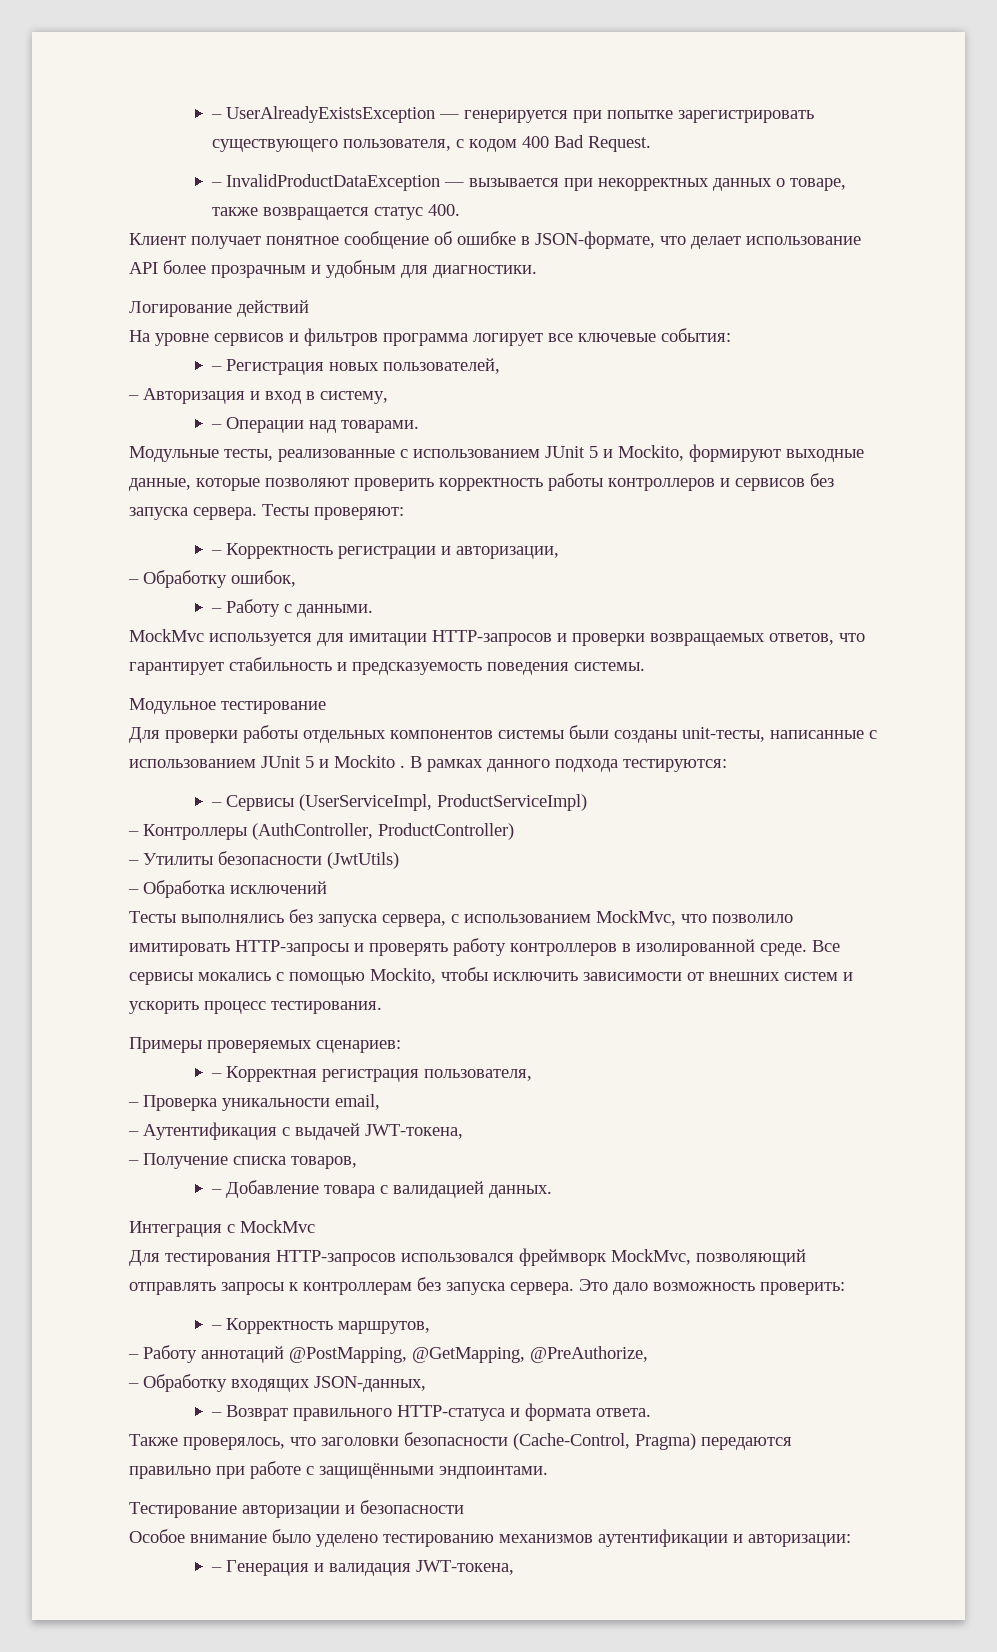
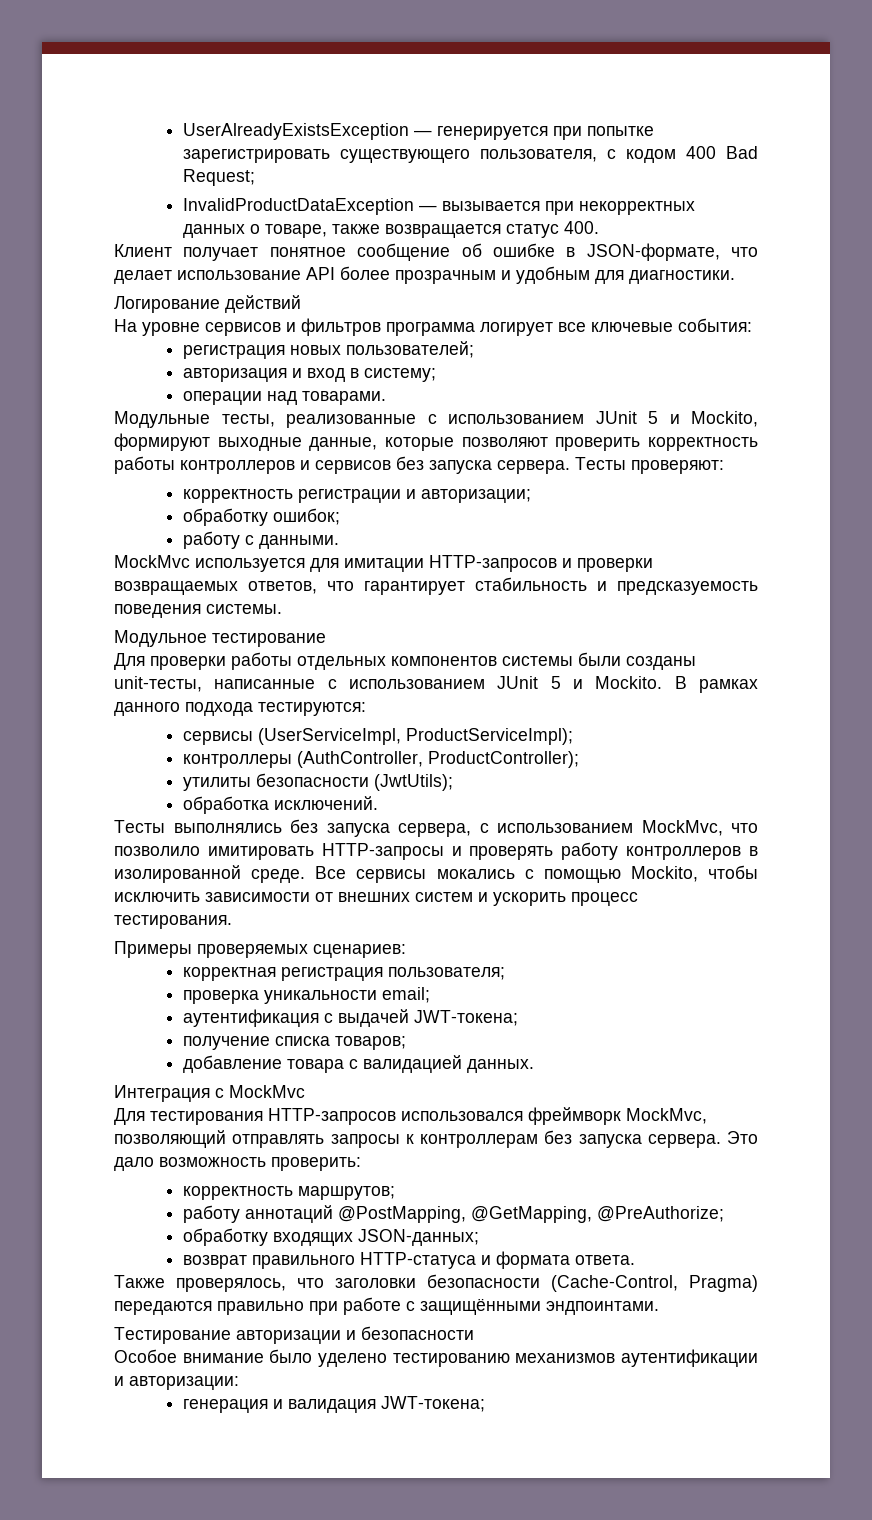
[210,114,222,119] – -> (182, 131) none
[587,136,651,152] [210,182,222,187] Request. // – -> [182,169,255,186] Request; //
[210,358,500,375] [128,388,388,404] [210,417,304,433] – Регистрация новых пользователей, // – Авторизация и вход в систему, // – Операции -> [182,341,474,359] [182,368,436,382] [182,391,262,405] регистрация новых пользователей; // авторизация и вход в систему; // операции
[210,543,559,559] [128,570,296,588] [210,599,280,617] – Корректность регистрации и авторизации, // – Обработку ошибок, // – Работу -> [182,489,531,503] [182,508,340,526] [182,531,240,549] корректность регистрации и авторизации; // обработку ошибок; // работу
[334,755,405,768] Mockito . -> [595,676,663,689] Mockito.
[210,794,587,811] [128,823,514,840] [128,851,399,869] [128,880,327,898] – Сервисы (UserServiceImpl, ProductServiceImpl) // – Контроллеры (AuthController, ProductController) // – Утилиты безопасности (JwtUtils) // – Обработка исключений -> [182,728,573,745] [182,751,579,768] [182,773,453,791] [182,796,378,814] сервисы (UserServiceImpl, ProductServiceImpl); // контроллеры (AuthController, ProductController); // утилиты безопасности (JwtUtils); // обработка исключений.
[210,1066,532,1082] [128,1094,380,1111] [128,1122,463,1140] [128,1153,357,1169] [210,1180,319,1198] – Корректная регистрация пользователя, // – Проверка уникальности email, // – Аутентификация с выдачей JWT-токена, // – Получение списка товаров, // – Добавление -> [182,967,505,981] [182,987,430,1004] [182,1009,518,1027] [182,1036,406,1050] [182,1055,282,1073] корректная регистрация пользователя; // проверка уникальности email; // аутентификация с выдачей JWT-токена; // получение списка товаров; // добавление
[210,1318,430,1334] [128,1345,648,1363] [128,1374,426,1392] [210,1405,288,1421] – Корректность маршрутов, // – Работу аннотаций @PostMapping, @GetMapping, @PreAuthorize, // – Обработку входящих JSON-данных, // – Возврат -> [182,1186,395,1200] [182,1205,724,1223] [182,1228,479,1246] [182,1255,247,1269] корректность маршрутов; // работу аннотаций @PostMapping, @GetMapping, @PreAuthorize; // обработку входящих JSON-данных; // возврат
[210,1560,309,1576] – Генерация -> [182,1399,268,1413] генерация
[415,1560,514,1575] JWT-токена, -> [380,1396,485,1412] JWT-токена;

